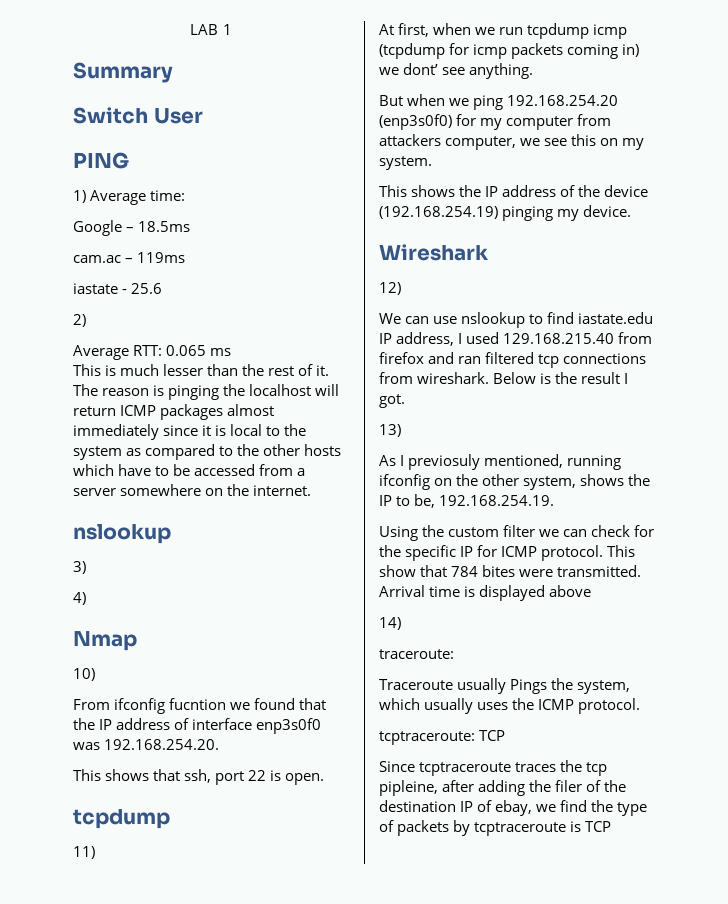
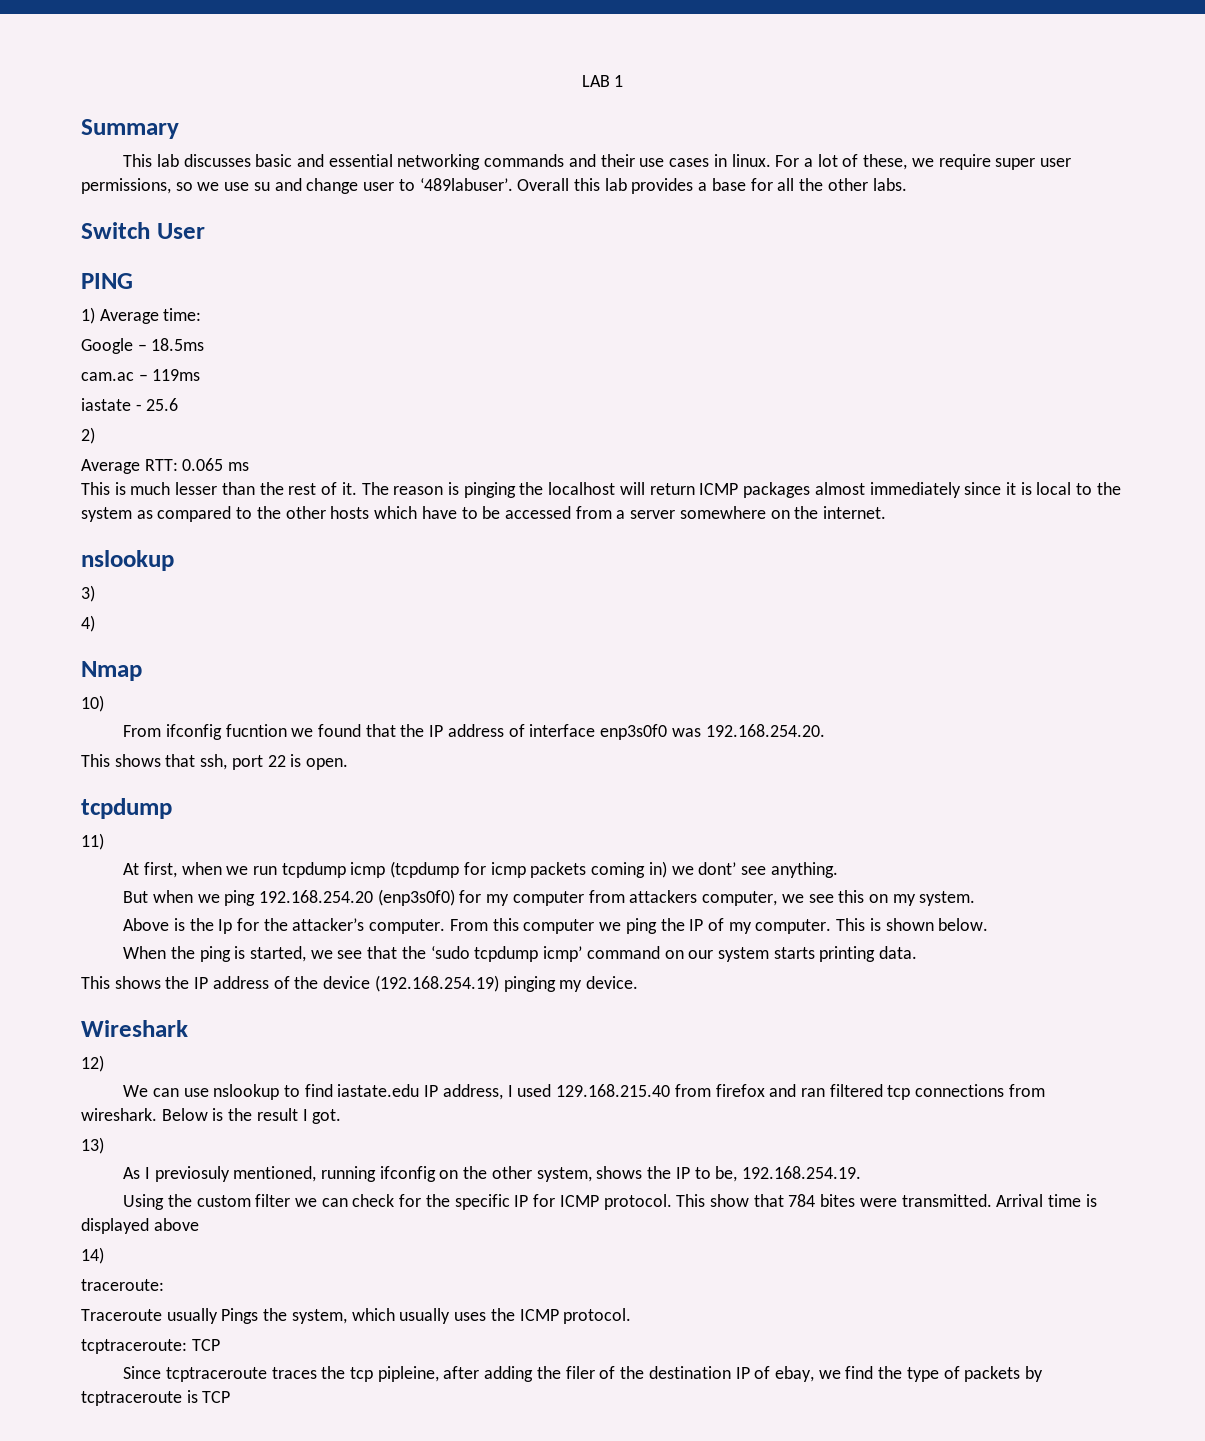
(173, 72) none -> [123,154,1072,170] [81,178,907,194] // This lab discusses basic and essential networking commands and their use cases in linux. For a lot of these, we require super user permissions, so we use su and change user to ‘489labuser’. Overall this lab provides a base for all the other labs.
(432, 163) none -> [123,918,989,934] [123,946,918,962] // Above is the Ip for the attacker’s computer. From this computer we ping the IP of my computer. This is shown below. // When the ping is started, we see that the ‘sudo tcpdump icmp’ command on our system starts printing data.

